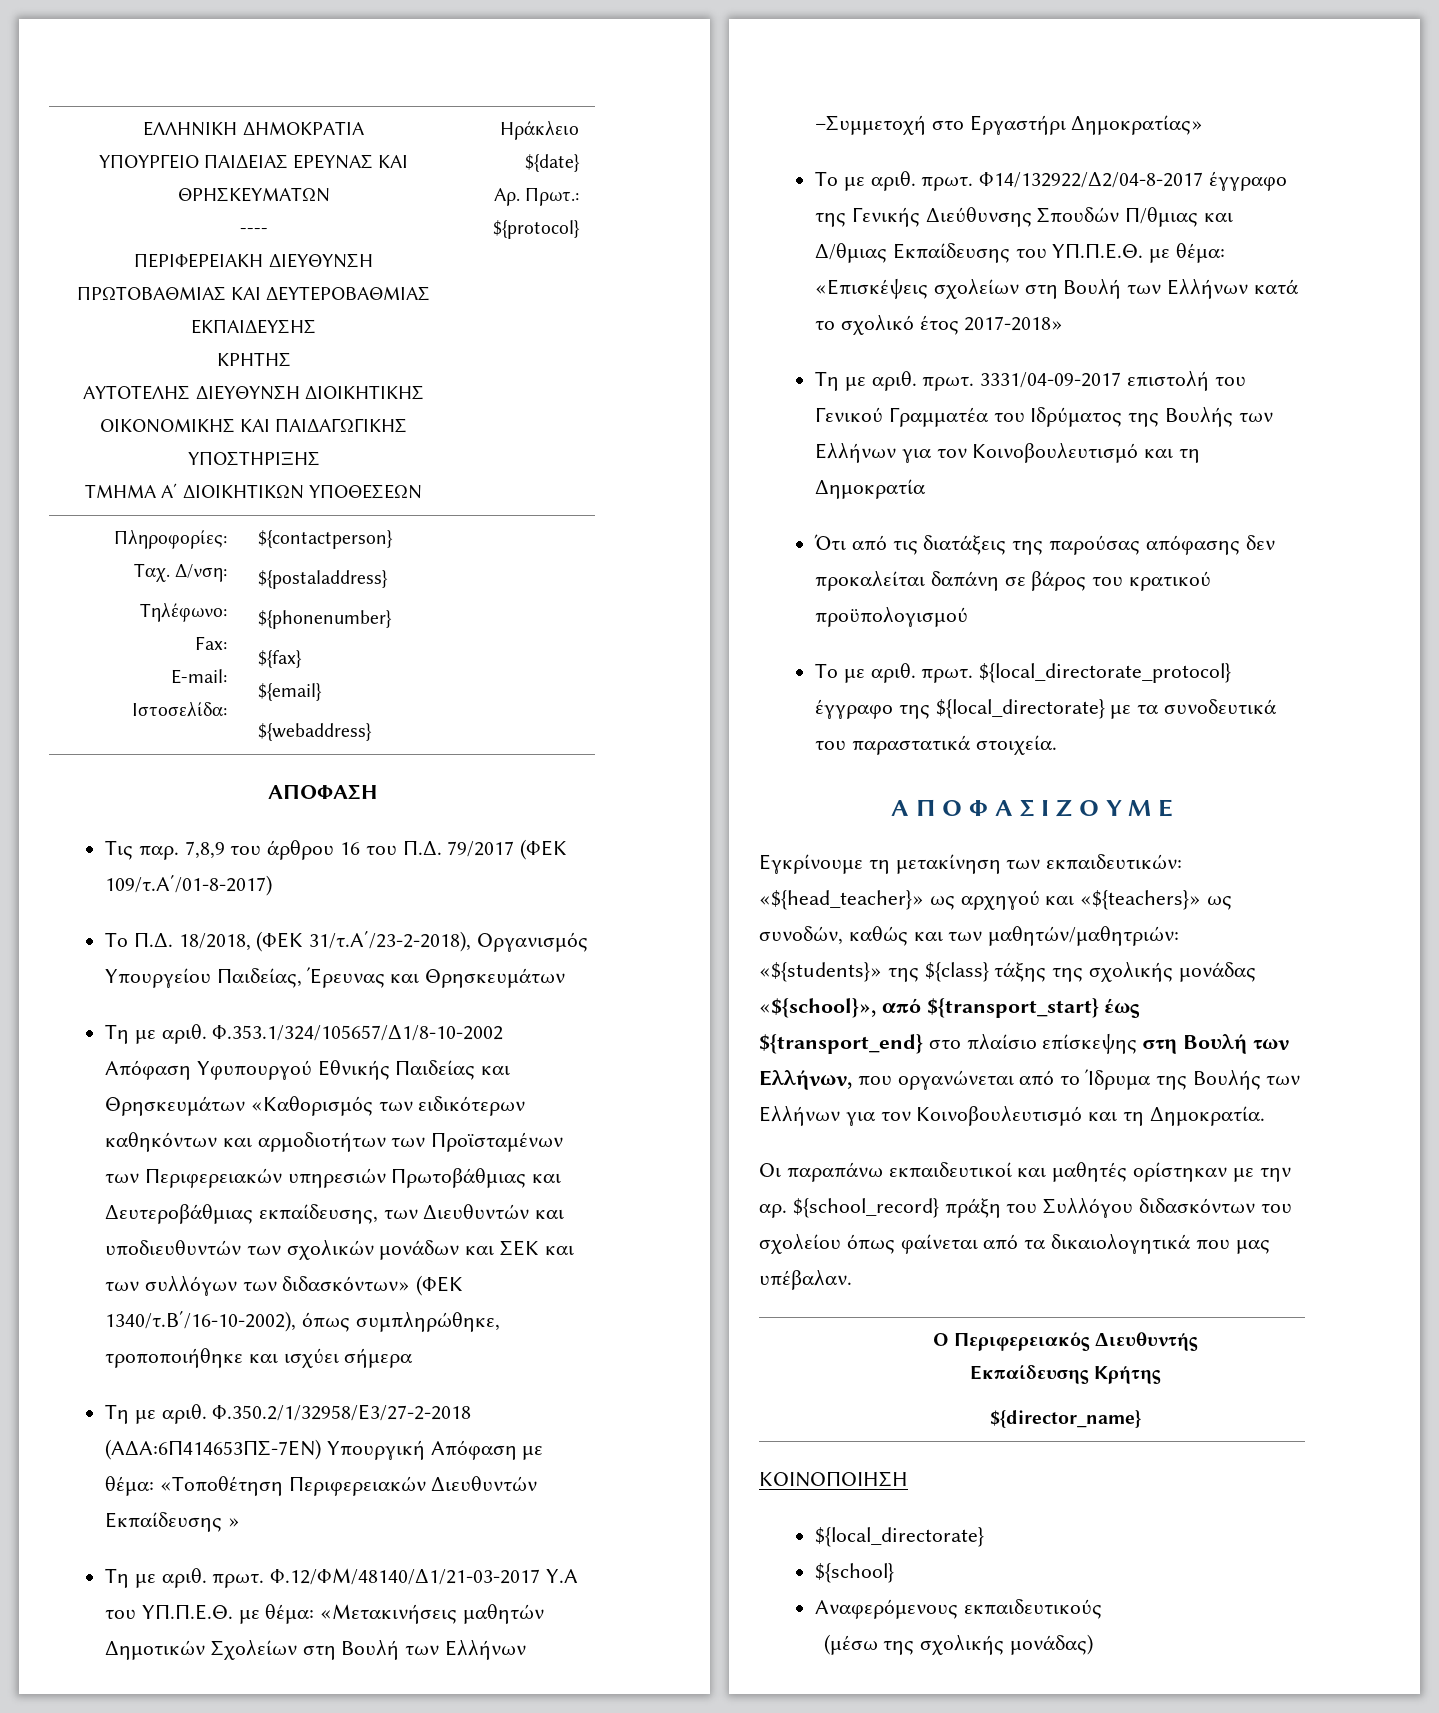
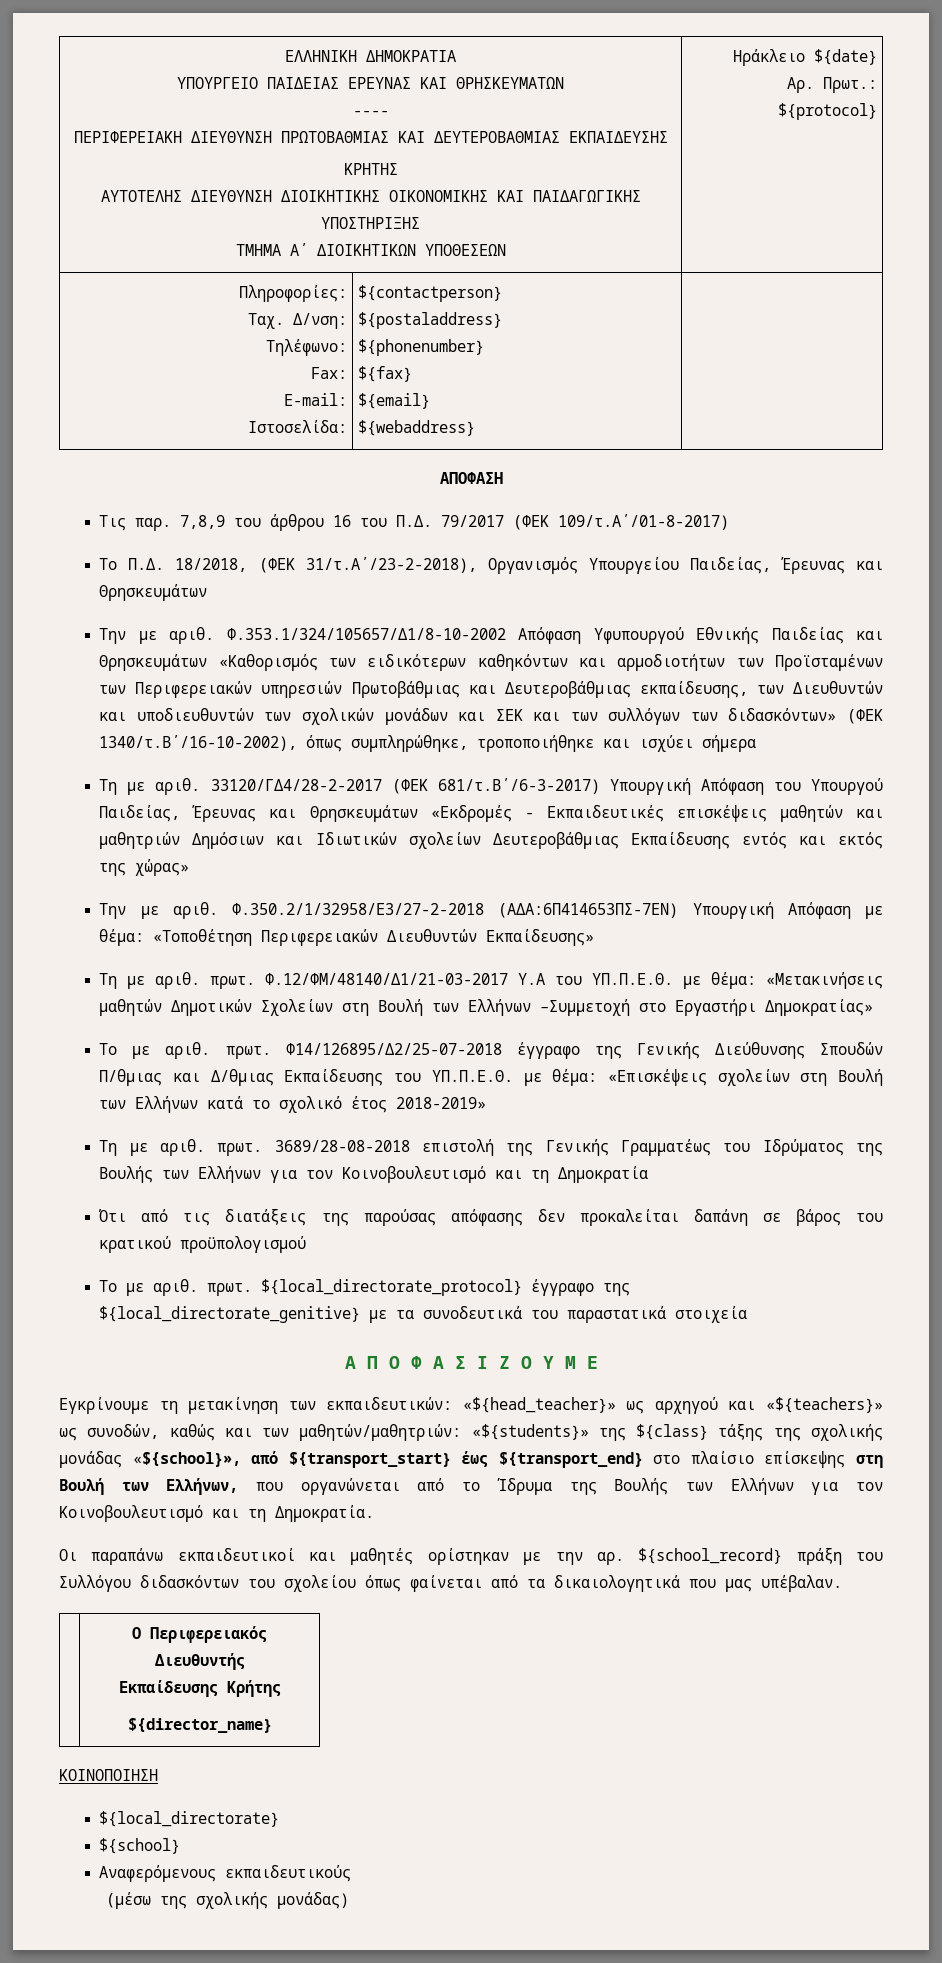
[104,1024,129,1044] Τη -> [99,628,127,644] Την
(207, 1414) none -> [210,778,883,795] [99,805,883,822] [99,832,883,849] [99,859,190,876] [99,902,218,919] 33120/ΓΔ4/28-2-2017 (ΦΕΚ 681/τ.Β΄/6-3-2017) Υπουργική Απόφαση του Υπουργού Παιδείας, Έρευνας και Θρησκευμάτων «Εκδρομές - Εκπαιδευτικές επισκέψεις μαθητών και μαθητριών Δημόσιων και Ιδιωτικών σχολείων Δευτεροβάθμιας Εκπαίδευσης εντός και εκτός της χώρας» // Την με αριθ.
[104,1512,240,1532] Εκπαίδευσης » -> [486,929,595,946] Εκπαίδευσης»
[979,172,1204,188] Φ14/132922/Δ2/04-8-2017 -> [285,1043,502,1055] Φ14/126895/Δ2/25-07-2018
[964,316,1064,331] [814,370,1246,391] [814,407,989,427] 2017-2018» // Τη με αριθ. πρωτ. 3331/04-09-2017 επιστολή του Γενικού Γραμματέα -> [396,1097,487,1109] [99,1139,711,1156] 2018-2019» // Τη με αριθ. πρωτ. 3689/28-08-2018 επιστολή της Γενικής Γραμματέως
[935,699,1105,719] ${local_directorate} -> [99,1306,361,1323] ${local_directorate_genitive}
[975,735,1057,755] στοιχεία. -> [675,1306,748,1323] στοιχεία

